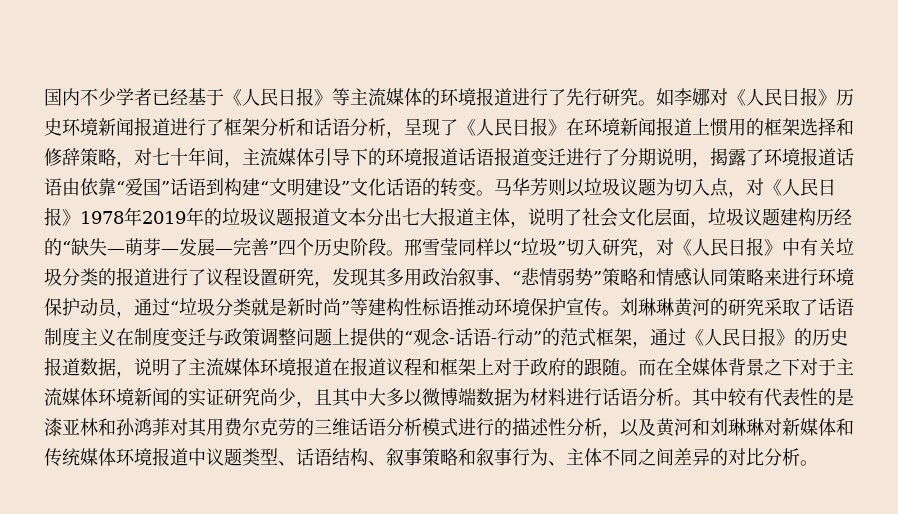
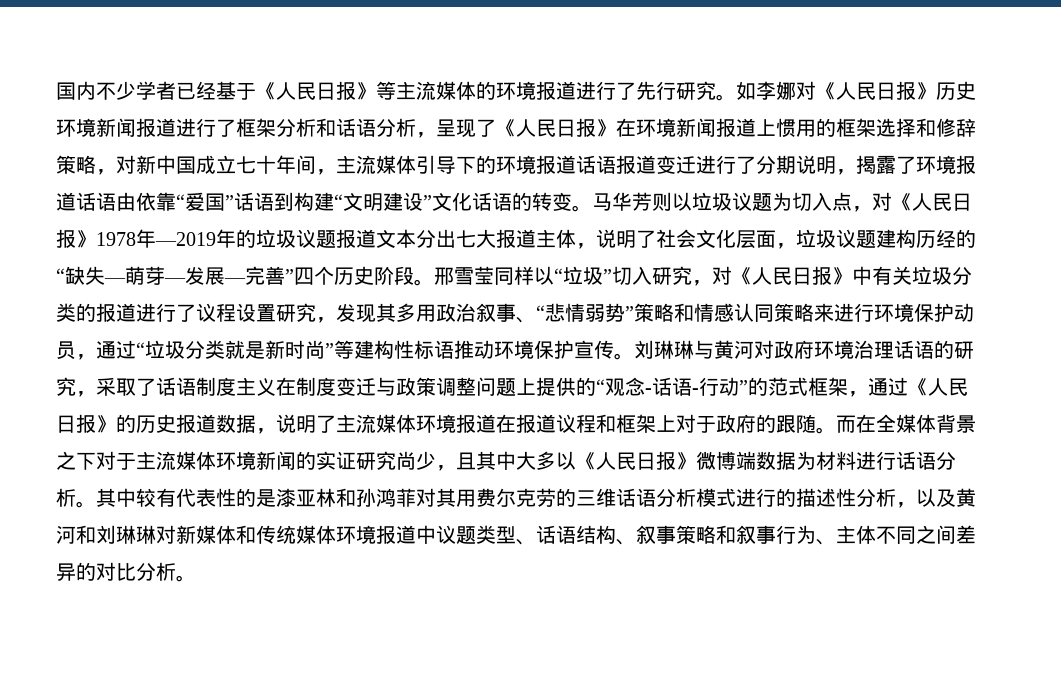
(152, 157) none -> [136,155,236,174] 新中国成立
[142,211,186,224] 2019 -> [155,232,216,246] —2019
[674,298,764,317] 黄河的研究 -> [694,340,974,359] [56,377,96,397] 与黄河对政府环境治理话语的研究，
(423, 398) none -> [576,451,696,470] 《人民日报》

